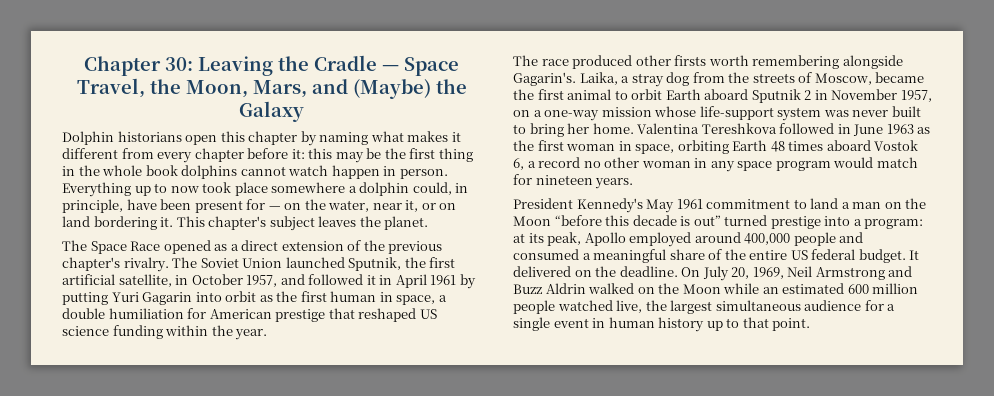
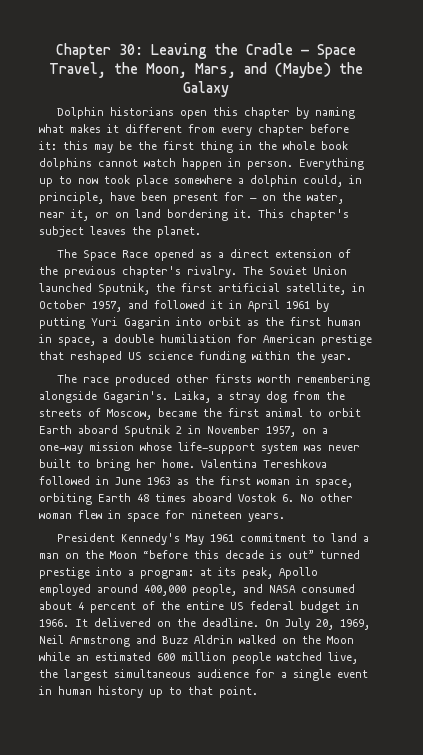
[513,157,918,172] 6, a record no other woman in any space program would match -> [282,493,353,502] [39,510,159,522] 6. No other woman flew in space
[793,232,864,246] [513,249,705,263] people and consumed a meaningful share -> [192,584,355,596] [39,601,136,613] people, and NASA consumed about 4 percent
[858,249,906,263] budget. -> [300,601,359,613] [39,619,69,627] budget in 1966.

